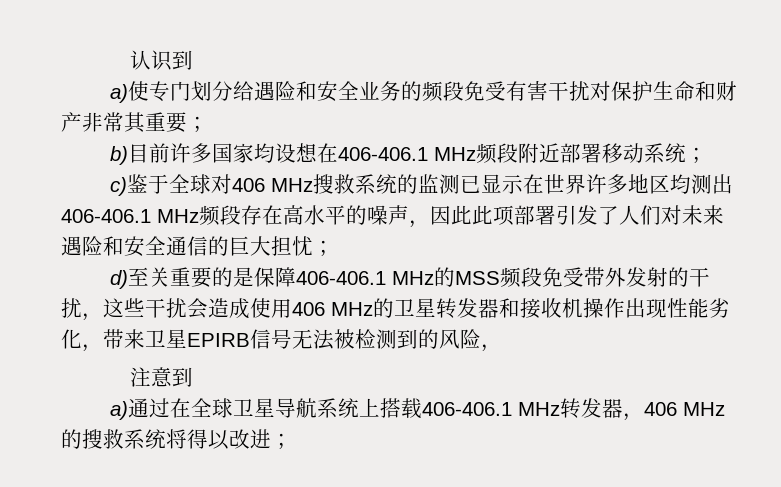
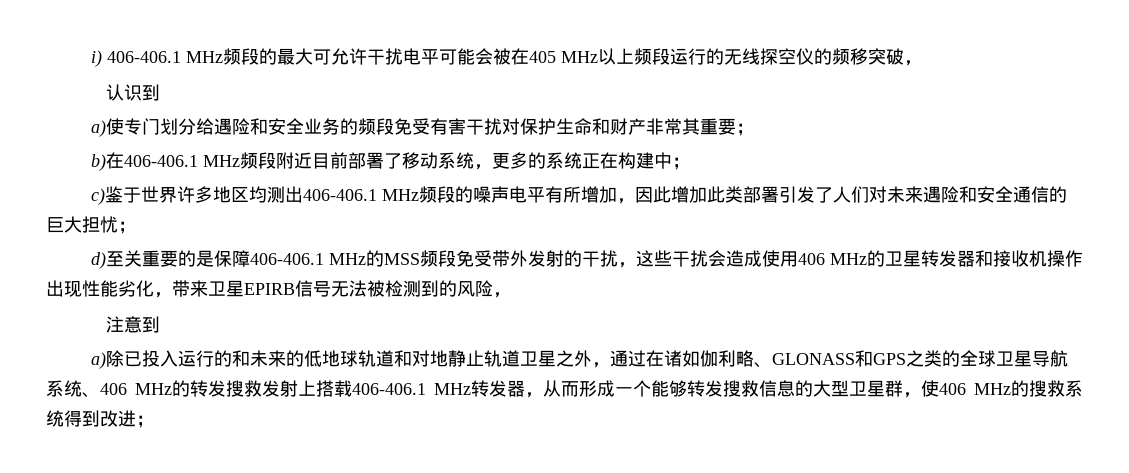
(129, 60) none -> [90,48,922,67] i) 406-406.1 MHz频段的最大可允许干扰电平可能会被在405 MHz以上频段运行的无线探空仪的频移突破， //
[127,143,317,163] 目前许多国家均设想 -> (106, 162) none
[559,143,707,163] [109,174,544,196] 部署移动系统； // c)鉴于全球对406 MHz搜救系统的监测已显示在 -> [311,152,690,170] [90,186,141,205] 目前部署了移动系统，更多的系统正在构建中； // c)鉴于
[241,205,514,228] 存在高水平的噪声，因此此项 -> [454,186,743,204] 的噪声电平有所增加，因此增加此类
[127,398,359,418] 通过在全球卫星导航系统 -> [105,350,1068,368] [46,380,298,398] 除已投入运行的和未来的低地球轨道和对地静止轨道卫星之外，通过在诸如伽利略、GLONASS和GPS之类的全球卫星导航系统、406 MHz的转发搜救发射
(644, 417) none -> [543,380,939,398] 从而形成一个能够转发搜救信息的大型卫星群，使
[166,429,229,450] 将得以 -> [64,410,100,427] 得到

